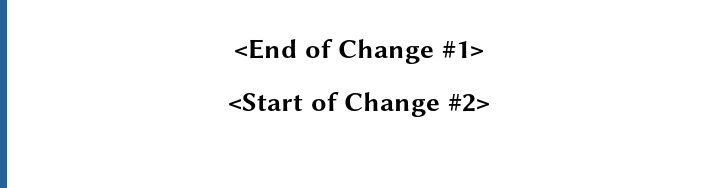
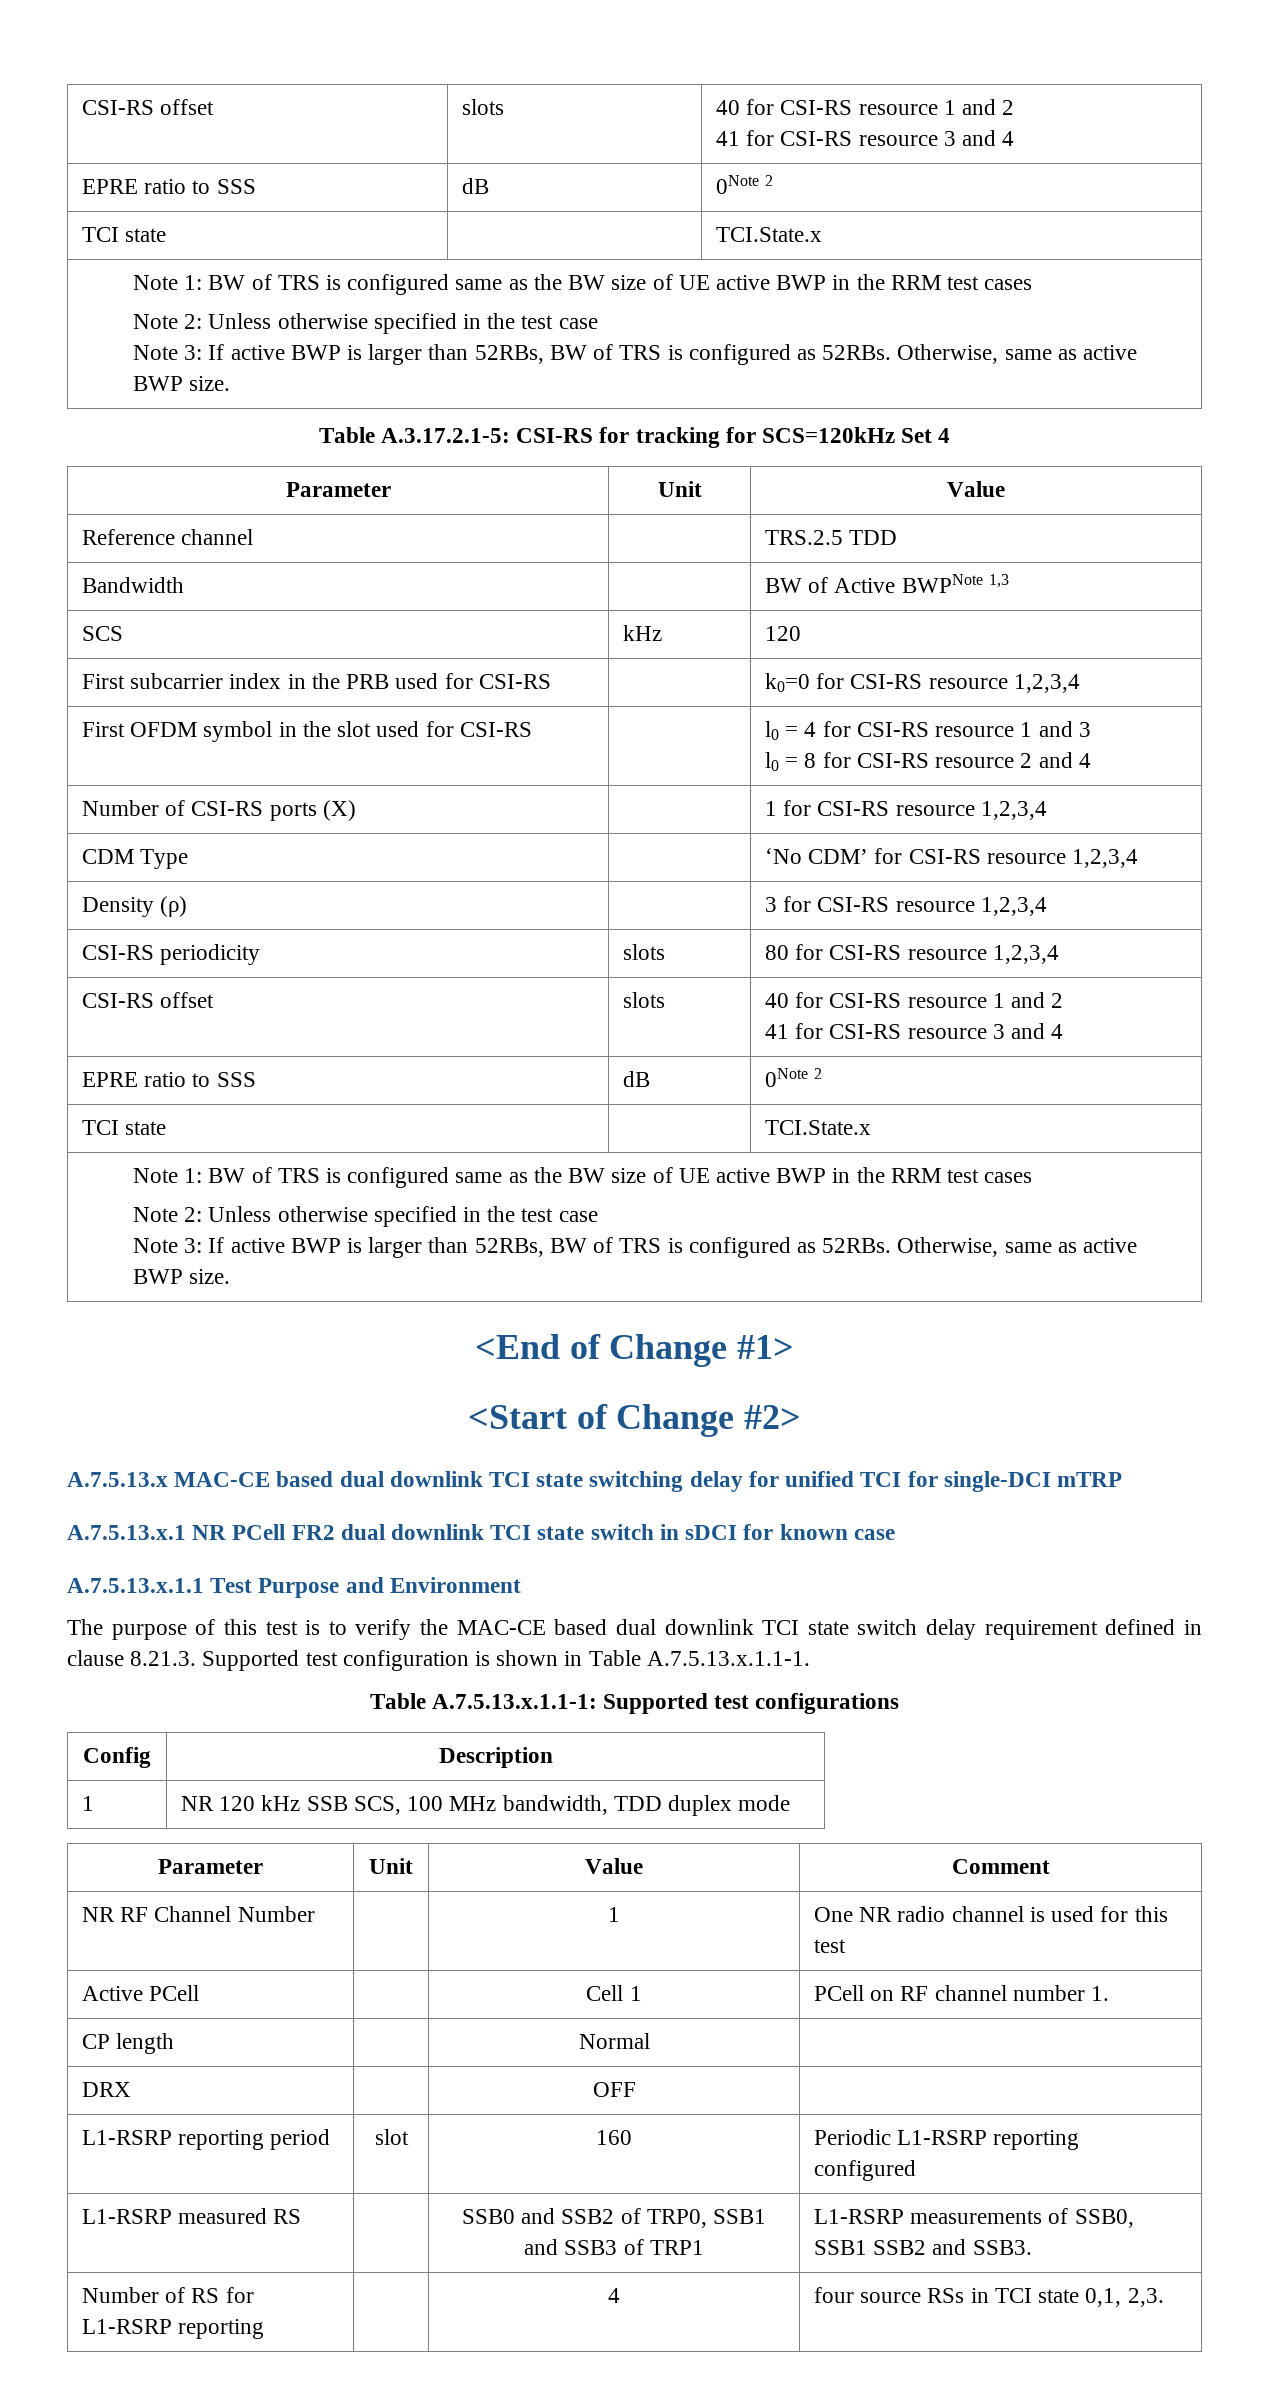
(234, 49) none -> [82,99,215,115] [462,99,505,115] [716,99,1015,115] [716,130,1015,146] [82,179,256,194] [462,178,490,194] [716,175,774,194] [82,227,167,242] [716,227,823,242] [133,274,1033,295] [133,313,598,334] [133,344,1137,365] [133,376,231,391] [318,427,951,448] [285,482,391,497] [657,481,702,497] [947,481,1005,497] [82,529,254,545] [765,530,898,545] [82,577,185,593] [765,574,1009,593] [82,626,124,641] [623,625,663,641] [765,626,802,641] [82,673,551,689] [765,673,1080,693] [82,721,532,742] [765,721,1091,740] [765,752,1091,771] [82,800,356,821] [765,800,1047,820] [82,849,189,869] [765,848,1139,868] [82,896,188,917] [765,896,1047,916] [82,944,261,965] [623,944,666,960] [765,944,1059,964] [82,992,215,1008] [623,992,666,1008] [765,992,1064,1008] [765,1023,1064,1039] [82,1072,256,1087] [623,1071,651,1087] [765,1068,823,1087] [82,1120,167,1135] [765,1120,872,1135] [133,1167,1033,1188] [133,1206,598,1227] [133,1237,1137,1258] [133,1269,231,1284] CSI-RS offset | slots | 40 for CSI-RS resource 1 and 2 // 41 for CSI-RS resource 3 and 4 // EPRE ratio to SSS | dB | 0Note 2 // TCI state | | TCI.State.x // Note 1: BW of TRS is configured same as the BW size of UE active BWP in the RRM test cases // Note 2: Unless otherwise specified in the test case // Note 3: If active BWP is larger than 52RBs, BW of TRS is configured as 52RBs. Otherwise, same as active BWP size. // Table A.3.17.2.1-5: CSI-RS for tracking for SCS=120kHz Set 4 // Parameter | Unit | Value // Reference channel | | TRS.2.5 TDD // Bandwidth | | BW of Active BWPNote 1,3 // SCS | kHz | 120 // First subcarrier index in the PRB used for CSI-RS | | k0=0 for CSI-RS resource 1,2,3,4 // First OFDM symbol in the slot used for CSI-RS | | l0 = 4 for CSI-RS resource 1 and 3 // l0 = 8 for CSI-RS resource 2 and 4 // Number of CSI-RS ports (X) | | 1 for CSI-RS resource 1,2,3,4 // CDM Type | | ‘No CDM’ for CSI-RS resource 1,2,3,4 // Density (ρ) | | 3 for CSI-RS resource 1,2,3,4 // CSI-RS periodicity | slots | 80 for CSI-RS resource 1,2,3,4 // CSI-RS offset | slots | 40 for CSI-RS resource 1 and 2 // 41 for CSI-RS resource 3 and 4 // EPRE ratio to SSS | dB | 0Note 2 // TCI state | | TCI.State.x // Note 1: BW of TRS is configured same as the BW size of UE active BWP in the RRM test cases // Note 2: Unless otherwise specified in the test case // Note 3: If active BWP is larger than 52RBs, BW of TRS is configured as 52RBs. Otherwise, same as active BWP size. //
(490, 103) none -> [67,1471,1122,1492] [67,1524,895,1540] [67,1577,521,1598] [67,1619,1202,1640] [67,1650,810,1671] [369,1693,900,1714] [83,1747,151,1768] [438,1747,553,1768] [82,1796,95,1811] [181,1795,791,1816] [158,1859,263,1874] [369,1858,413,1874] [585,1858,643,1874] [951,1859,1050,1874] [82,1906,315,1922] [608,1907,620,1922] [814,1906,1168,1922] [814,1939,847,1953] [82,1985,200,2001] [586,1985,642,2001] [814,1985,1110,2001] [82,2033,175,2054] [578,2033,650,2049] [82,2082,132,2097] [592,2082,636,2097] [82,2129,331,2150] [374,2129,409,2145] [596,2130,632,2145] [814,2129,1080,2150] [814,2160,917,2181] [82,2208,302,2224] [461,2208,767,2228] [524,2239,704,2255] [814,2208,1134,2228] [814,2239,1032,2255] [82,2287,254,2303] [82,2319,265,2339] [608,2288,620,2303] [814,2287,1164,2307] // A.7.5.13.x MAC-CE based dual downlink TCI state switching delay for unified TCI for single-DCI mTRP // A.7.5.13.x.1 NR PCell FR2 dual downlink TCI state switch in sDCI for known case // A.7.5.13.x.1.1 Test Purpose and Environment // The purpose of this test is to verify the MAC-CE based dual downlink TCI state switch delay requirement defined in clause 8.21.3. Supported test configuration is shown in Table A.7.5.13.x.1.1-1. // Table A.7.5.13.x.1.1-1: Supported test configurations // Config | Description // 1 | NR 120 kHz SSB SCS, 100 MHz bandwidth, TDD duplex mode // Parameter | Unit | Value | Comment // NR RF Channel Number | | 1 | One NR radio channel is used for this test // Active PCell | | Cell 1 | PCell on RF channel number 1. // CP length | | Normal | // DRX | | OFF | // L1-RSRP reporting period | slot | 160 | Periodic L1-RSRP reporting configured // L1-RSRP measured RS | | SSB0 and SSB2 of TRP0, SSB1 and SSB3 of TRP1 | L1-RSRP measurements of SSB0, SSB1 SSB2 and SSB3. // Number of RS for L1-RSRP reporting | | 4 | four source RSs in TCI state 0,1, 2,3.

